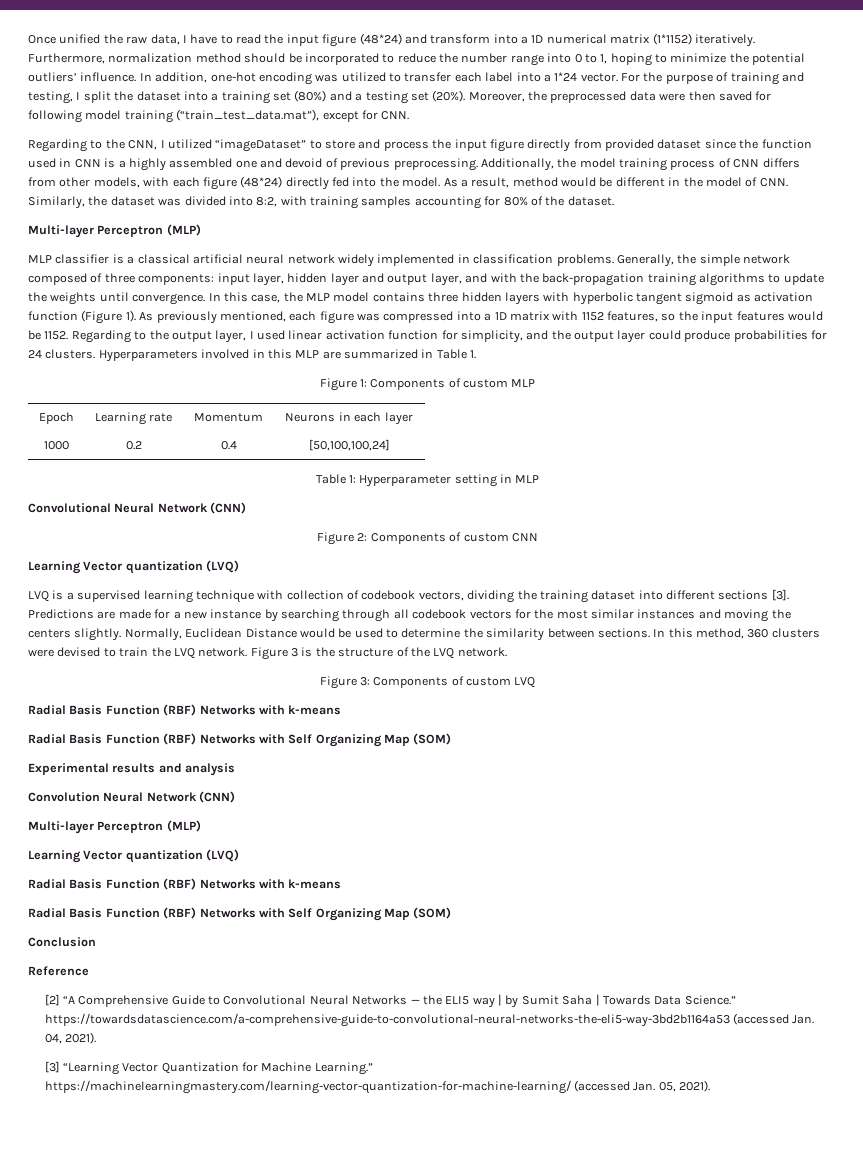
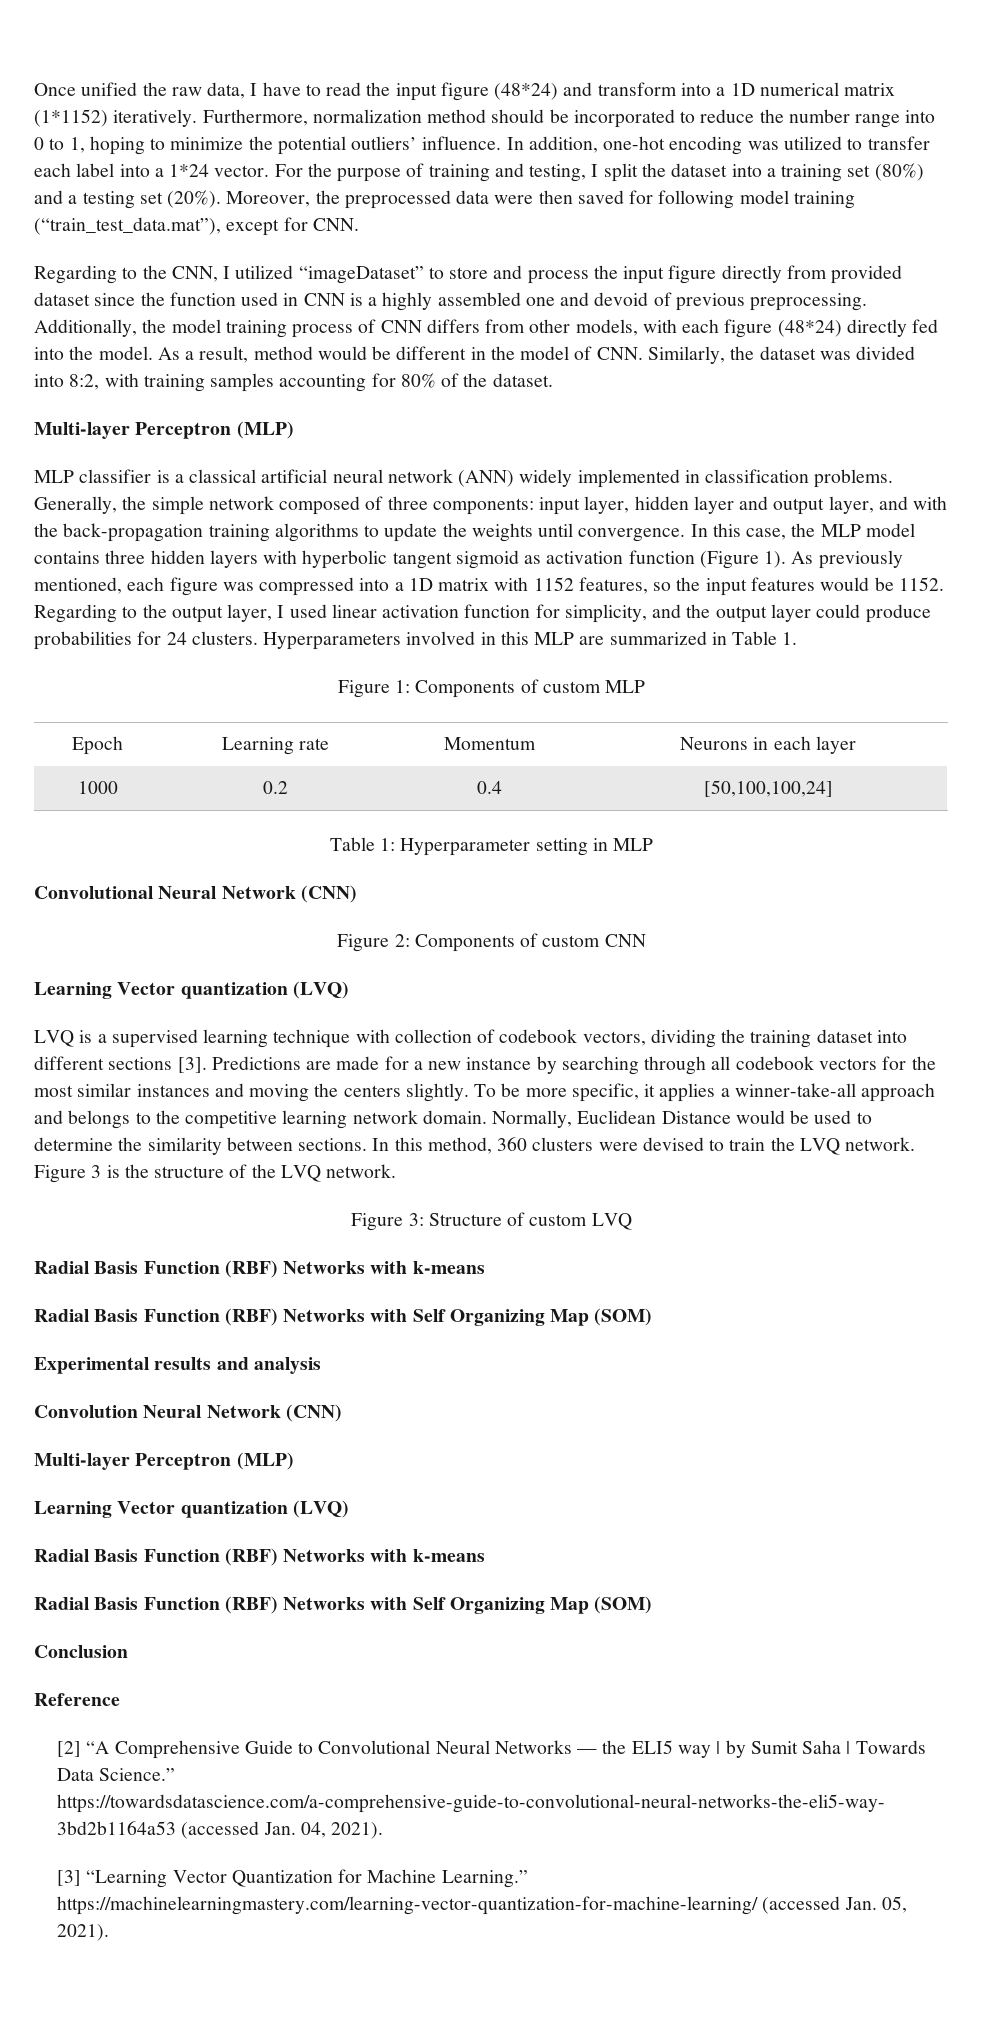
(335, 259) none -> [458,470,515,487] (ANN)
(122, 634) none -> [474,1083,936,1102] [34,1110,487,1129] To be more specific, it applies a winner-take-all approach and belongs to the competitive learning network domain.
[373,677,449,688] Components -> [428,1213,502,1226] Structure

